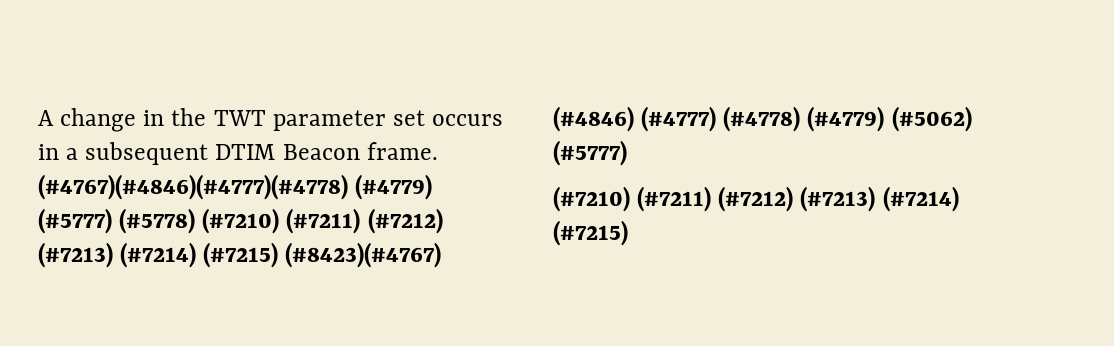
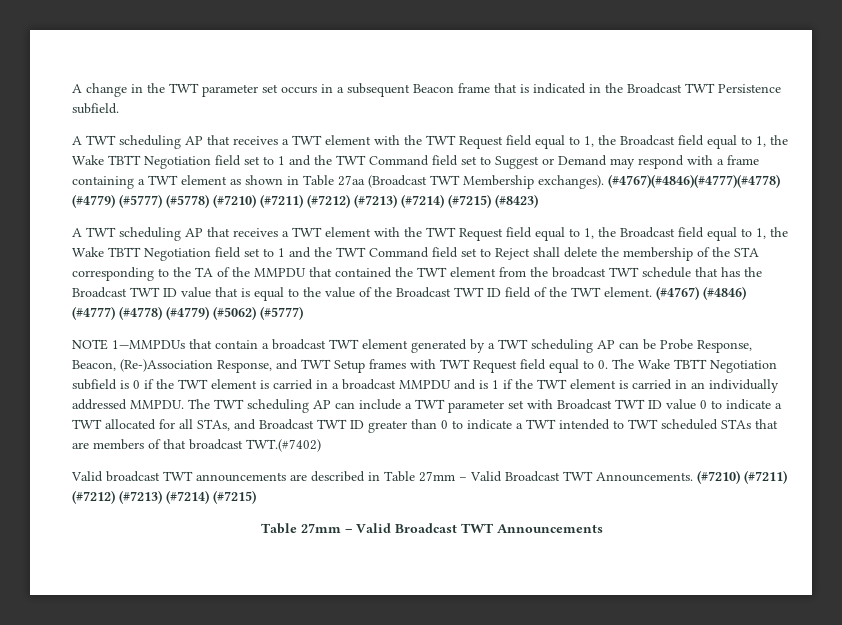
[215,142,438,160] DTIM Beacon frame. -> [413,83,781,94] [72,103,119,114] [72,135,788,149] [72,155,759,169] [72,175,604,189] Beacon frame that is indicated in the Broadcast TWT Persistence subfield. // A TWT scheduling AP that receives a TWT element with the TWT Request field equal to 1, the Broadcast field equal to 1, the Wake TBTT Negotiation field set to 1 and the TWT Command field set to Suggest or Demand may respond with a frame containing a TWT element as shown in Table 27aa (Broadcast TWT Membership exchanges).
[285,242,442,268] (#8423)(#4767) -> [495,194,538,208] [72,227,788,241] [72,247,759,261] [72,267,762,281] [72,286,699,301] (#8423) // A TWT scheduling AP that receives a TWT element with the TWT Request field equal to 1, the Broadcast field equal to 1, the Wake TBTT Negotiation field set to 1 and the TWT Command field set to Reject shall delete the membership of the STA corresponding to the TA of the MMPDU that contained the TWT element from the broadcast TWT schedule that has the Broadcast TWT ID value that is equal to the value of the Broadcast TWT ID field of the TWT element. (#4767)
[553,186,959,212] [553,220,628,246] (#7210) (#7211) (#7212) (#7213) (#7214) (#7215) -> [72,339,752,353] [72,359,777,373] [72,379,779,393] [72,399,782,413] [72,419,778,433] [72,439,321,452] [71,470,787,484] [72,490,256,504] [261,523,603,534] NOTE 1—MMPDUs that contain a broadcast TWT element generated by a TWT scheduling AP can be Probe Response, Beacon, (Re-)Association Response, and TWT Setup frames with TWT Request field equal to 0. The Wake TBTT Negotiation subfield is 0 if the TWT element is carried in a broadcast MMPDU and is 1 if the TWT element is carried in an individually addressed MMPDU. The TWT scheduling AP can include a TWT parameter set with Broadcast TWT ID value 0 to indicate a TWT allocated for all STAs, and Broadcast TWT ID greater than 0 to indicate a TWT intended to TWT scheduled STAs that are members of that broadcast TWT.(#7402) // Valid broadcast TWT announcements are described in Table 27mm – Valid Broadcast TWT Announcements. (#7210) (#7211) (#7212) (#7213) (#7214) (#7215) // Table 27mm – Valid Broadcast TWT Announcements

